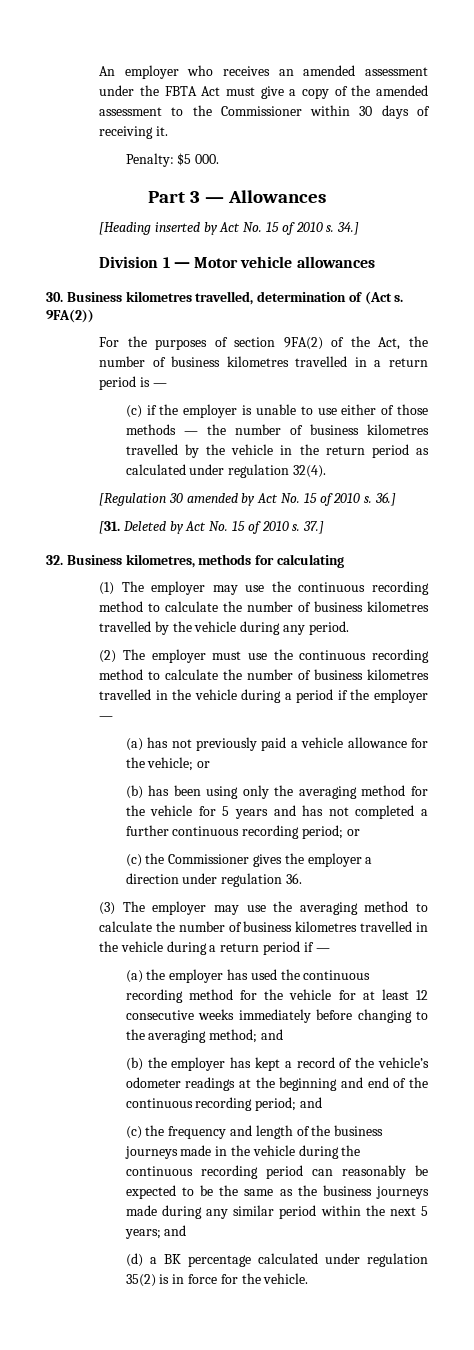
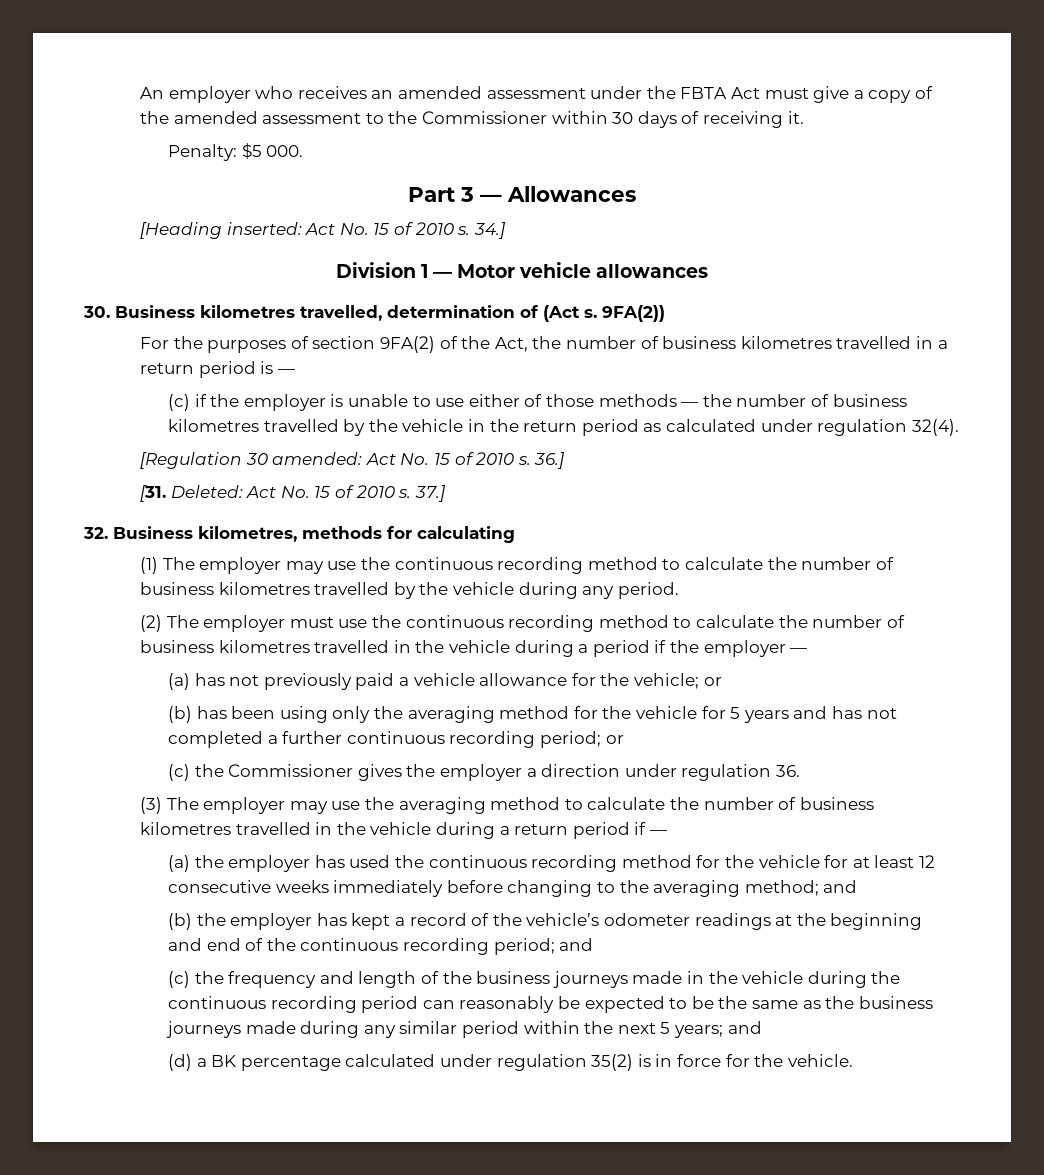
[154,222,218,235] inserted by -> [226,222,302,235] inserted:
[186,493,256,506] amended by -> [272,452,363,465] amended:
[122,521,184,534] Deleted by -> [170,485,243,498] Deleted:

